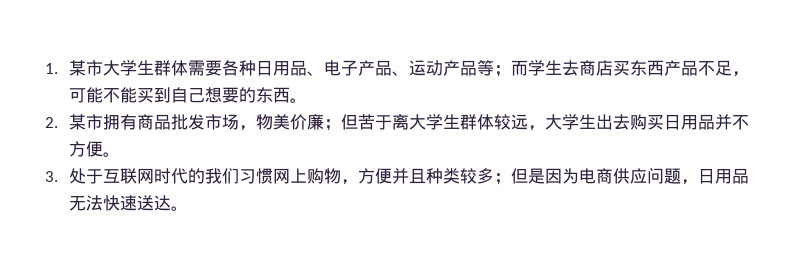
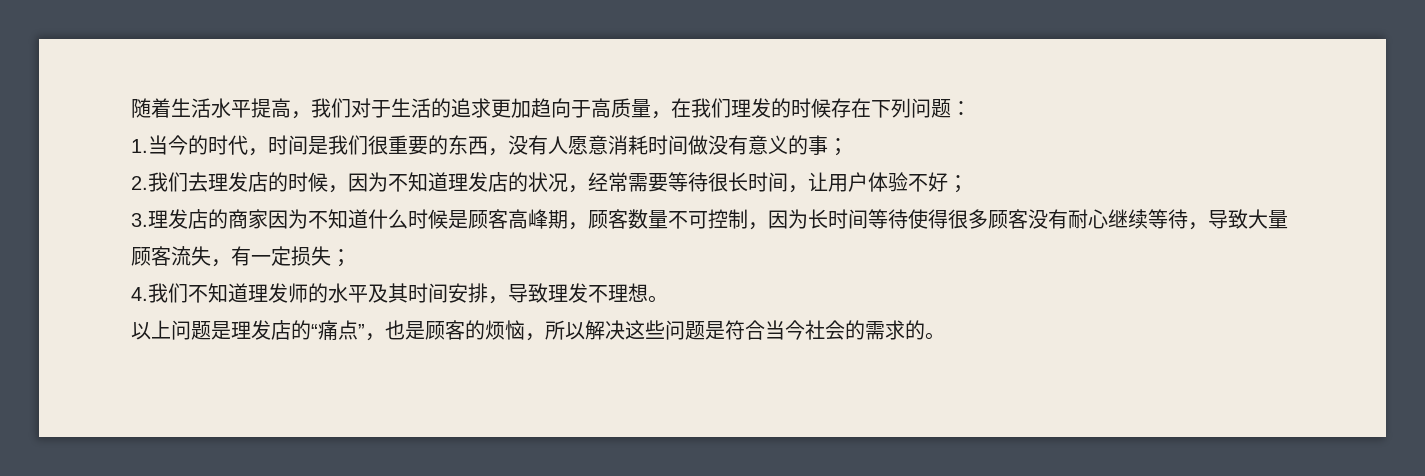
[45,60,750,77] [69,87,308,103] [45,114,750,131] [69,141,121,157] [45,168,750,185] [69,195,172,211] 1.某市大学生群体需要各种日用品、电子产品、运动产品等；而学生去商店买东西产品不足，可能不能买到自己想要的东西。 // 2.某市拥有商品批发市场，物美价廉；但苦于离大学生群体较远，大学生出去购买日用品并不方便。 // 3.处于互联网时代的我们习惯网上购物，方便并且种类较多；但是因为电商供应问题，日用品无法快速送达 -> [131,98,971,119] [131,135,848,156] [131,172,968,193] [131,209,1288,230] [131,246,351,267] [131,283,668,304] [131,320,925,341] 随着生活水平提高，我们对于生活的追求更加趋向于高质量，在我们理发的时候存在下列问题： // 1.当今的时代，时间是我们很重要的东西，没有人愿意消耗时间做没有意义的事； // 2.我们去理发店的时候，因为不知道理发店的状况，经常需要等待很长时间，让用户体验不好； // 3.理发店的商家因为不知道什么时候是顾客高峰期，顾客数量不可控制，因为长时间等待使得很多顾客没有耐心继续等待，导致大量顾客流失，有一定损失； // 4.我们不知道理发师的水平及其时间安排，导致理发不理想。 // 以上问题是理发店的“痛点”，也是顾客的烦恼，所以解决这些问题是符合当今社会的需求的

